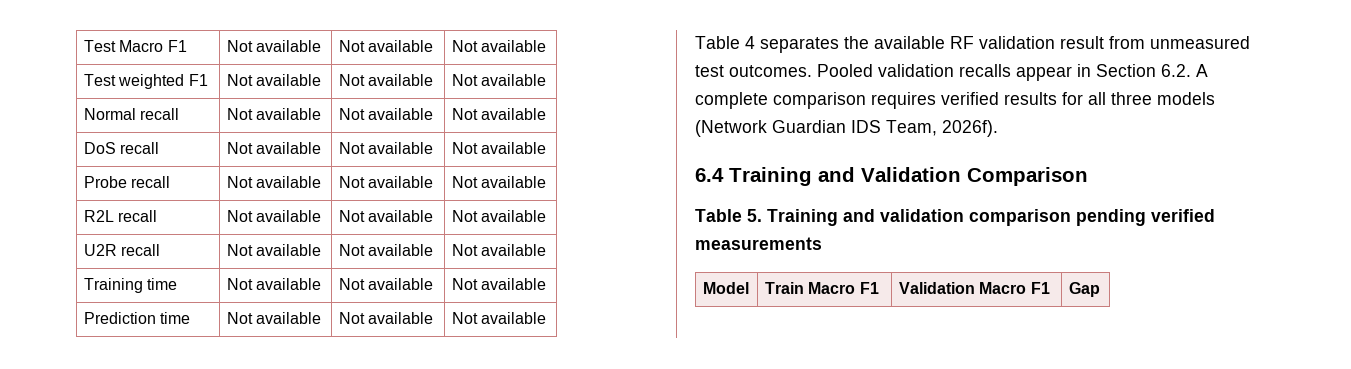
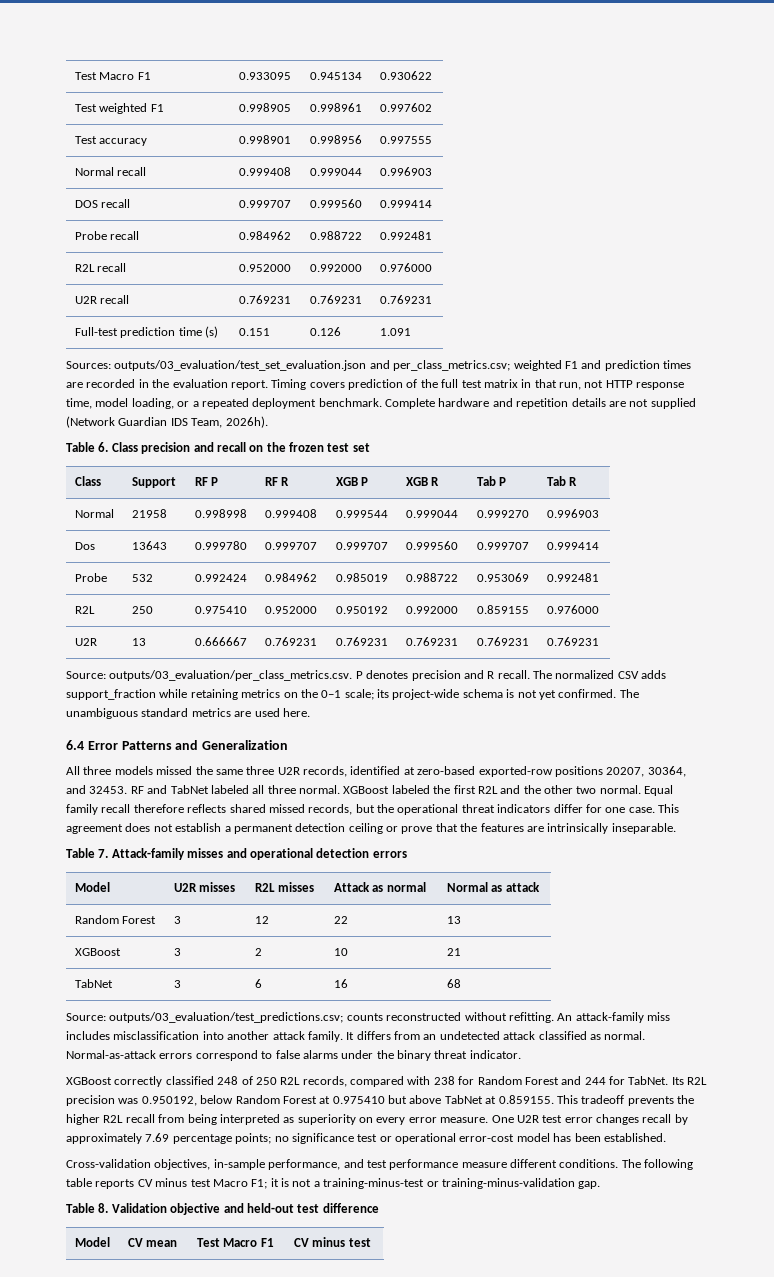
[83,40,187,52] [226,40,322,52] [338,40,434,52] [451,40,547,52] [83,74,208,89] [226,74,322,86] [338,74,434,86] [451,74,547,86] [83,108,180,120] [226,108,322,120] [338,108,434,120] [451,108,547,120] [83,142,160,154] [226,142,322,154] [338,142,434,154] [451,142,547,154] [83,176,171,188] [226,176,322,188] [338,176,434,188] [451,176,547,188] [83,210,158,222] [226,210,322,222] [338,210,434,222] [451,210,547,222] [83,244,161,256] [226,244,322,256] [338,244,434,256] [451,244,547,256] [83,278,178,293] [226,278,322,290] [338,278,434,290] [451,278,547,290] [83,312,191,324] [226,312,322,324] [338,312,434,324] [451,312,547,324] [695,36,1250,53] [695,64,1208,81] [695,92,1215,109] [695,120,998,137] [695,167,1088,186] [695,209,1215,226] [695,237,822,250] [702,282,749,294] [764,282,879,294] [898,282,1050,294] [1068,282,1100,297] Test Macro F1 | Not available | Not available | Not available // Test weighted F1 | Not available | Not available | Not available // Normal recall | Not available | Not available | Not available // DoS recall | Not available | Not available | Not available // Probe recall | Not available | Not available | Not available // R2L recall | Not available | Not available | Not available // U2R recall | Not available | Not available | Not available // Training time | Not available | Not available | Not available // Prediction time | Not available | Not available | Not available // Table 4 separates the available RF validation result from unmeasured test outcomes. Pooled validation recalls appear in Section 6.2. A complete comparison requires verified results for all three models (Network Guardian IDS Team, 2026f). // 6.4 Training and Validation Comparison // Table 5. Training and validation comparison pending verified measurements // Model | Train Macro F1 | Validation Macro F1 | Gap -> [74,72,151,80] [238,72,291,80] [309,72,362,80] [379,71,432,80] [74,103,164,114] [238,103,291,112] [309,103,362,112] [379,103,432,112] [74,136,148,146] [238,135,291,144] [309,135,362,144] [379,136,432,144] [74,167,147,176] [238,167,291,176] [309,168,362,176] [379,167,432,176] [74,199,131,208] [238,200,291,208] [309,199,362,208] [379,200,432,208] [74,231,140,240] [238,231,291,240] [309,231,362,240] [379,231,432,240] [74,263,127,272] [238,264,291,272] [309,264,362,272] [379,263,432,272] [74,295,130,304] [238,295,291,304] [309,295,362,304] [379,295,432,304] [74,326,218,338] [238,328,270,336] [309,327,341,336] [379,328,411,336] [66,360,691,371] [66,379,685,390] [66,398,696,409] [66,416,268,428] [66,442,370,454] [74,476,101,486] [131,477,176,488] [194,477,219,486] [264,477,290,486] [335,477,369,486] [405,477,440,486] [476,476,507,486] [546,476,578,486] [74,509,114,518] [131,509,167,518] [194,509,247,518] [264,509,317,518] [335,510,388,518] [405,510,458,518] [476,510,529,518] [546,509,599,518] [74,542,95,550] [131,541,167,550] [194,541,247,550] [264,542,317,550] [335,542,388,550] [405,541,458,550] [476,542,529,550] [546,542,599,550] [74,573,107,582] [131,574,153,582] [194,574,247,582] [264,573,317,582] [335,573,388,582] [405,573,458,582] [476,573,529,582] [546,573,599,582] [74,606,95,614] [131,606,153,614] [194,606,247,614] [264,606,317,614] [335,606,388,614] [405,606,458,614] [476,605,529,614] [546,605,599,614] [74,638,97,646] [131,638,146,646] [194,637,247,646] [264,637,317,646] [335,637,388,646] [405,637,458,646] [476,637,529,646] [546,637,599,646] [66,670,667,681] [66,689,639,700] [66,708,310,719] [66,740,289,750] [66,766,686,777] [66,785,674,796] [66,804,679,815] [66,823,676,834] [66,848,407,860] [74,882,110,892] [173,882,236,892] [254,882,315,892] [333,882,426,892] [446,882,540,892] [74,915,157,924] [173,916,181,924] [254,916,269,924] [333,916,348,924] [446,916,461,924] [74,948,121,956] [173,948,181,956] [254,948,262,956] [333,948,348,956] [446,948,461,956] [74,979,113,988] [173,980,181,988] [254,979,262,988] [333,979,348,988] [446,979,461,988] [66,1012,670,1023] [66,1031,646,1042] [66,1050,521,1061] [66,1076,708,1087] [66,1095,694,1106] [66,1114,688,1125] [66,1133,666,1144] [66,1159,694,1170] [66,1178,601,1189] [66,1203,379,1215] [74,1237,110,1247] [127,1238,178,1247] [196,1238,274,1247] [293,1237,371,1247] Test Macro F1 | 0.933095 | 0.945134 | 0.930622 // Test weighted F1 | 0.998905 | 0.998961 | 0.997602 // Test accuracy | 0.998901 | 0.998956 | 0.997555 // Normal recall | 0.999408 | 0.999044 | 0.996903 // DOS recall | 0.999707 | 0.999560 | 0.999414 // Probe recall | 0.984962 | 0.988722 | 0.992481 // R2L recall | 0.952000 | 0.992000 | 0.976000 // U2R recall | 0.769231 | 0.769231 | 0.769231 // Full-test prediction time (s) | 0.151 | 0.126 | 1.091 // Sources: outputs/03_evaluation/test_set_evaluation.json and per_class_metrics.csv; weighted F1 and prediction times are recorded in the evaluation report. Timing covers prediction of the full test matrix in that run, not HTTP response time, model loading, or a repeated deployment benchmark. Complete hardware and repetition details are not supplied (Network Guardian IDS Team, 2026h). // Table 6. Class precision and recall on the frozen test set // Class | Support | RF P | RF R | XGB P | XGB R | Tab P | Tab R // Normal | 21958 | 0.998998 | 0.999408 | 0.999544 | 0.999044 | 0.999270 | 0.996903 // Dos | 13643 | 0.999780 | 0.999707 | 0.999707 | 0.999560 | 0.999707 | 0.999414 // Probe | 532 | 0.992424 | 0.984962 | 0.985019 | 0.988722 | 0.953069 | 0.992481 // R2L | 250 | 0.975410 | 0.952000 | 0.950192 | 0.992000 | 0.859155 | 0.976000 // U2R | 13 | 0.666667 | 0.769231 | 0.769231 | 0.769231 | 0.769231 | 0.769231 // Source: outputs/03_evaluation/per_class_metrics.csv. P denotes precision and R recall. The normalized CSV adds support_fraction while retaining metrics on the 0–1 scale; its project-wide schema is not yet confirmed. The unambiguous standard metrics are used here. // 6.4 Error Patterns and Generalization // All three models missed the same three U2R records, identified at zero-based exported-row positions 20207, 30364, and 32453. RF and TabNet labeled all three normal. XGBoost labeled the first R2L and the other two normal. Equal family recall therefore reflects shared missed records, but the operational threat indicators differ for one case. This agreement does not establish a permanent detection ceiling or prove that the features are intrinsically inseparable. // Table 7. Attack-family misses and operational detection errors // Model | U2R misses | R2L misses | Attack as normal | Normal as attack // Random Forest | 3 | 12 | 22 | 13 // XGBoost | 3 | 2 | 10 | 21 // TabNet | 3 | 6 | 16 | 68 // Source: outputs/03_evaluation/test_predictions.csv; counts reconstructed without refitting. An attack-family miss includes misclassification into another attack family. It differs from an undetected attack classified as normal. Normal-as-attack errors correspond to false alarms under the binary threat indicator. // XGBoost correctly classified 248 of 250 R2L records, compared with 238 for Random Forest and 244 for TabNet. Its R2L precision was 0.950192, below Random Forest at 0.975410 but above TabNet at 0.859155. This tradeoff prevents the higher R2L recall from being interpreted as superiority on every error measure. One U2R test error changes recall by approximately 7.69 percentage points; no significance test or operational error-cost model has been established. // Cross-validation objectives, in-sample performance, and test performance measure different conditions. The following table reports CV minus test Macro F1; it is not a training-minus-test or training-minus-validation gap. // Table 8. Validation objective and held-out test difference // Model | CV mean | Test Macro F1 | CV minus test

